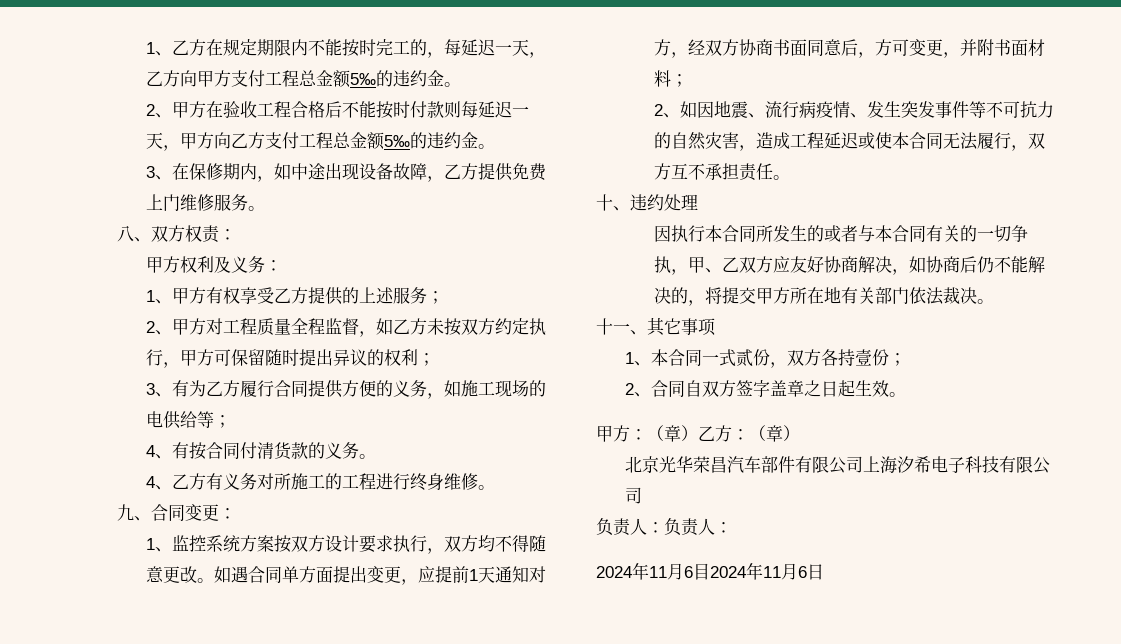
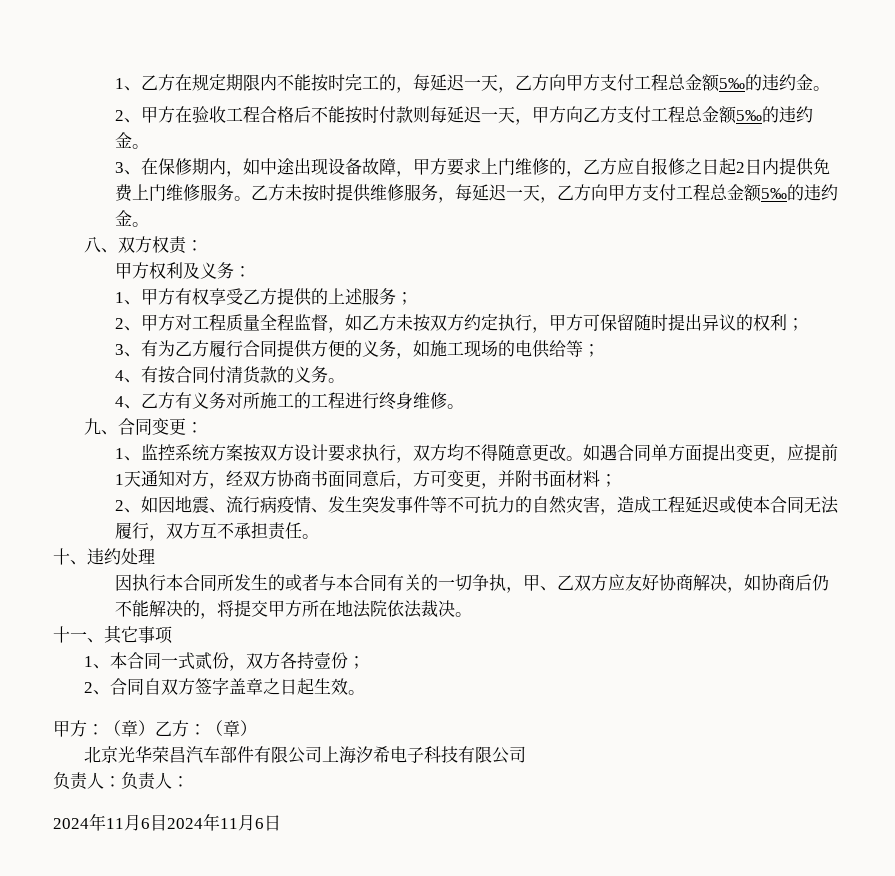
[444,163,479,180] 乙方 -> [413,158,780,177] 甲方要求上门维修的，乙方应自报修之日起2日内
(266, 208) none -> [251,184,839,203] [115,210,150,227] 乙方未按时提供维修服务，每延迟一天，乙方向甲方支付工程总金额5‰的违约金。
[841,287,910,304] 有关部门 -> [353,600,388,618] 法院

